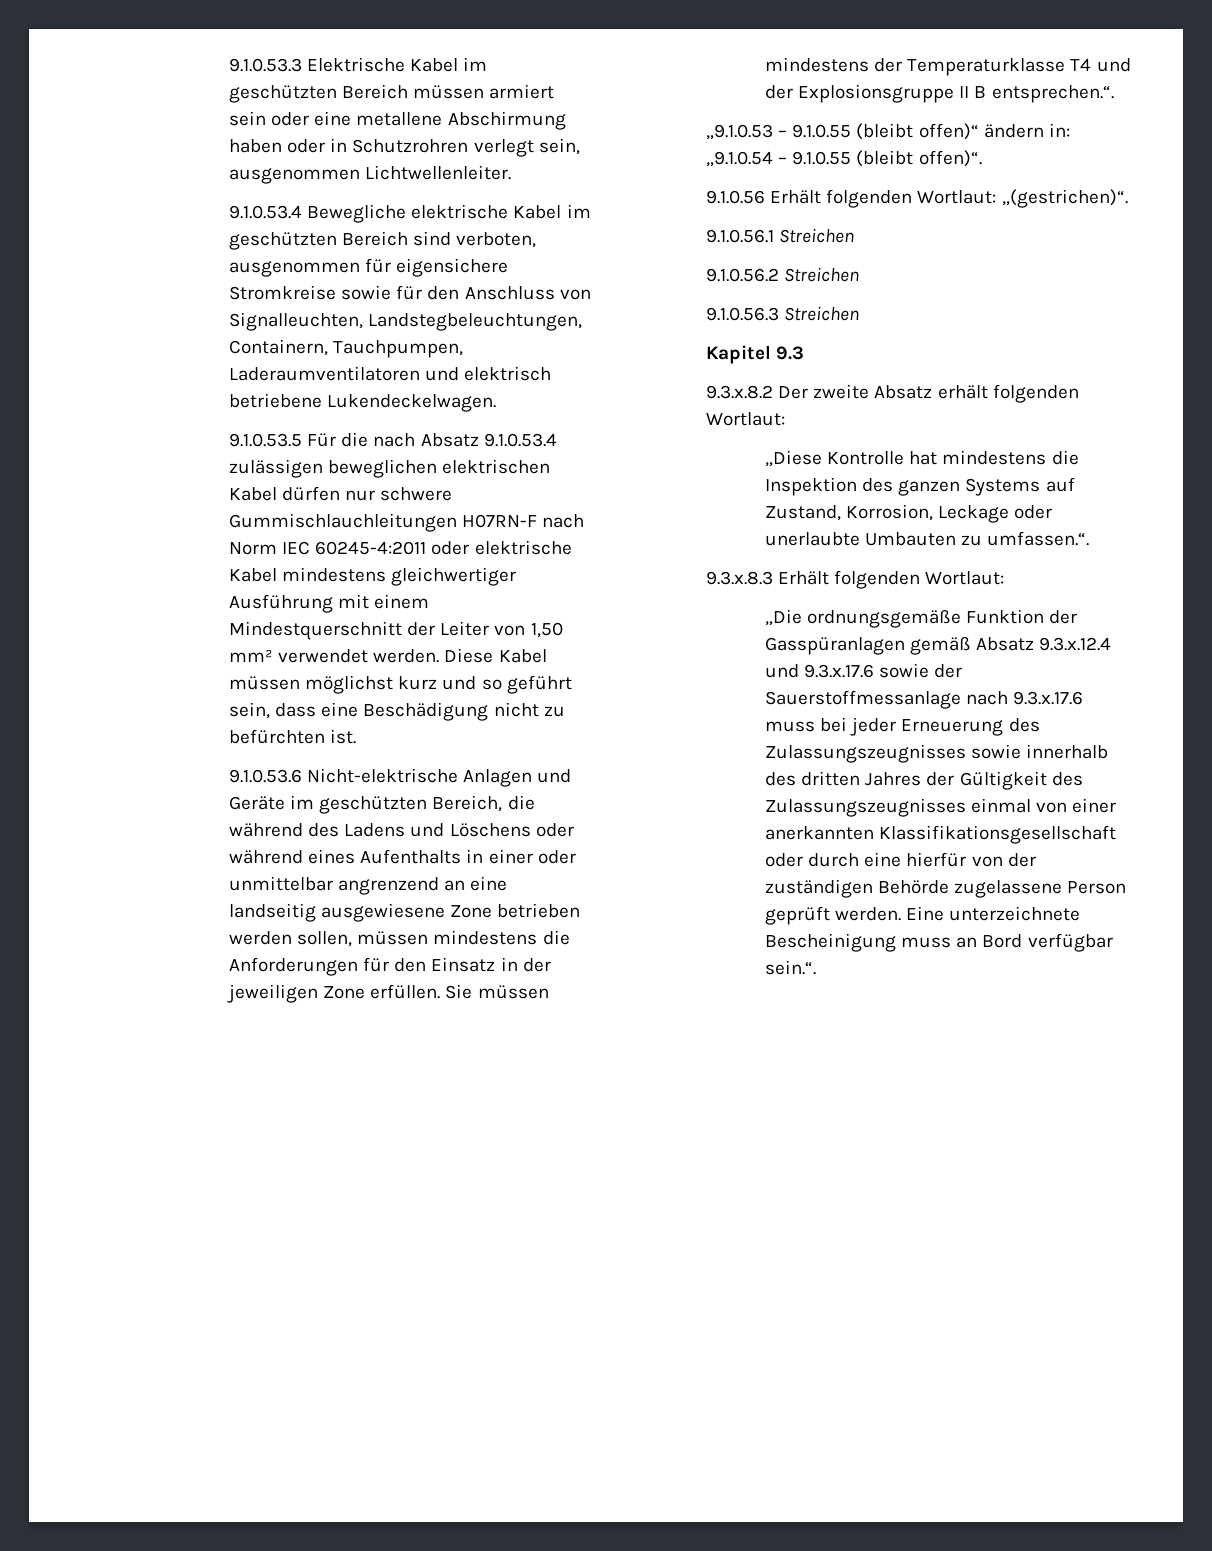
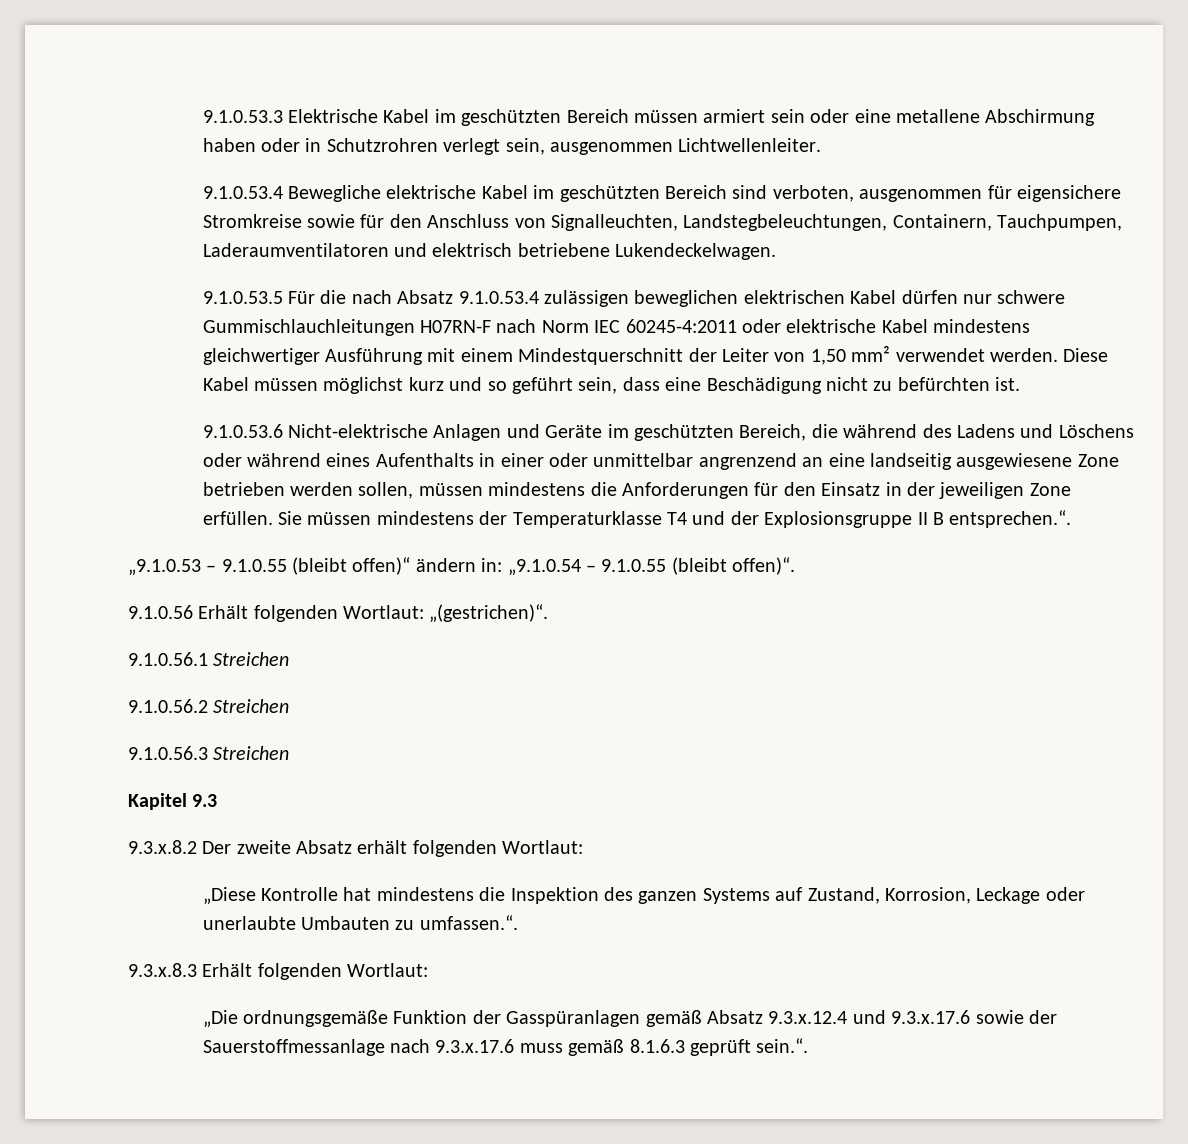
[820,717,1040,736] [765,744,1109,763] [765,771,1083,790] [765,798,1117,817] [765,825,1117,844] [765,852,1036,867] [765,879,1127,898] [765,906,1081,925] [765,933,1113,952] bei jeder Erneuerung des Zulassungszeugnisses sowie innerhalb des dritten Jahres der Gültigkeit des Zulassungszeugnisses einmal von einer anerkannten Klassifikationsgesellschaft oder durch eine hierfür von der zuständigen Behörde zugelassene Person geprüft werden. Eine unterzeichnete Bescheinigung muss an Bord verfügbar -> [568,1039,752,1056] gemäß 8.1.6.3 geprüft

